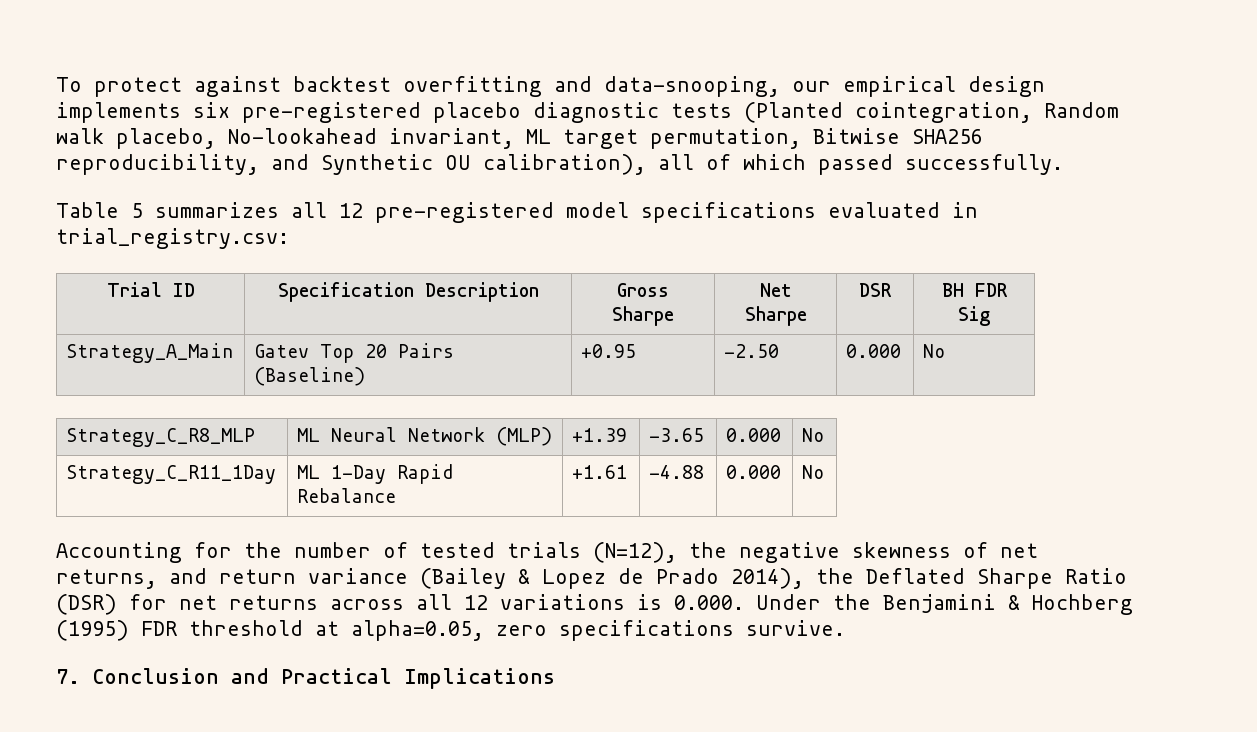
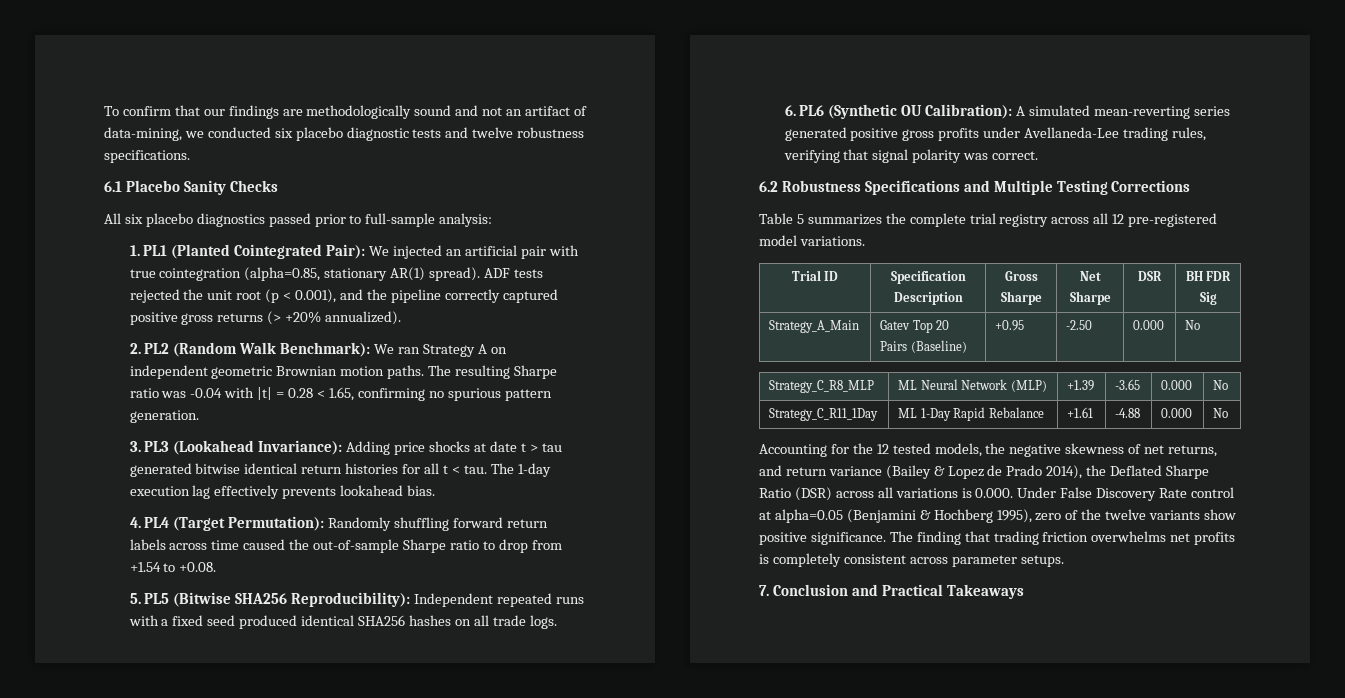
[94,76,1045,97] [56,102,1119,123] [56,128,983,149] [56,154,1063,175] [56,202,978,223] [56,228,289,249] protect against backtest overfitting and data-snooping, our empirical design implements six pre-registered placebo diagnostic tests (Planted cointegration, Random walk placebo, No-lookahead invariant, ML target permutation, Bitwise SHA256 reproducibility, and Synthetic OU calibration), all of which passed successfully. // Table 5 summarizes all 12 pre-registered model specifications evaluated in trial_registry.csv: -> [122,105,587,119] [104,127,585,141] [104,150,190,163] [104,180,278,195] [104,213,493,227] [129,244,579,259] [129,267,543,281] [129,289,558,303] [129,311,402,325] [129,342,507,357] [129,365,557,379] [129,387,552,401] [129,410,199,423] [129,440,562,455] [129,463,551,477] [129,485,436,499] [129,516,548,531] [129,539,562,553] [129,562,217,572] [129,592,584,607] [128,615,557,629] [784,104,1230,119] [784,127,1206,141] [783,149,1039,163] [759,180,1191,195] [759,213,1218,227] [759,235,865,246] confirm that our findings are methodologically sound and not an artifact of data-mining, we conducted six placebo diagnostic tests and twelve robustness specifications. // 6.1 Placebo Sanity Checks // All six placebo diagnostics passed prior to full-sample analysis: // 1. PL1 (Planted Cointegrated Pair): We injected an artificial pair with true cointegration (alpha=0.85, stationary AR(1) spread). ADF tests rejected the unit root (p < 0.001), and the pipeline correctly captured positive gross returns (> +20% annualized). // 2. PL2 (Random Walk Benchmark): We ran Strategy A on independent geometric Brownian motion paths. The resulting Sharpe ratio was -0.04 with |t| = 0.28 < 1.65, confirming no spurious pattern generation. // 3. PL3 (Lookahead Invariance): Adding price shocks at date t > tau generated bitwise identical return histories for all t < tau. The 1-day execution lag effectively prevents lookahead bias. // 4. PL4 (Target Permutation): Randomly shuffling forward return labels across time caused the out-of-sample Sharpe ratio to drop from +1.54 to +0.08. // 5. PL5 (Bitwise SHA256 Reproducibility): Independent repeated runs with a fixed seed produced identical SHA256 hashes on all trade logs. // 6. PL6 (Synthetic OU Calibration): A simulated mean-reverting series generated positive gross profits under Avellaneda-Lee trading rules, verifying that signal polarity was correct. // 6.2 Robustness Specifications and Multiple Testing Corrections // Table 5 summarizes the complete trial registry across all 12 pre-registered model variations.
[294,542,677,563] number of tested trials (N=12), -> [876,443,982,457] 12 tested models,
[129,594,488,610] for net returns across all 12 -> [835,487,893,498] across all
[833,594,1133,615] [56,620,845,641] the Benjamini & Hochberg (1995) FDR threshold at alpha=0.05, zero specifications survive. -> [1060,487,1235,501] [759,509,1237,523] [759,531,1236,545] [759,553,1064,567] False Discovery Rate control at alpha=0.05 (Benjamini & Hochberg 1995), zero of the twelve variants show positive significance. The finding that trading friction overwhelms net profits is completely consistent across parameter setups.
[404,668,555,689] Implications -> [946,584,1024,599] Takeaways

